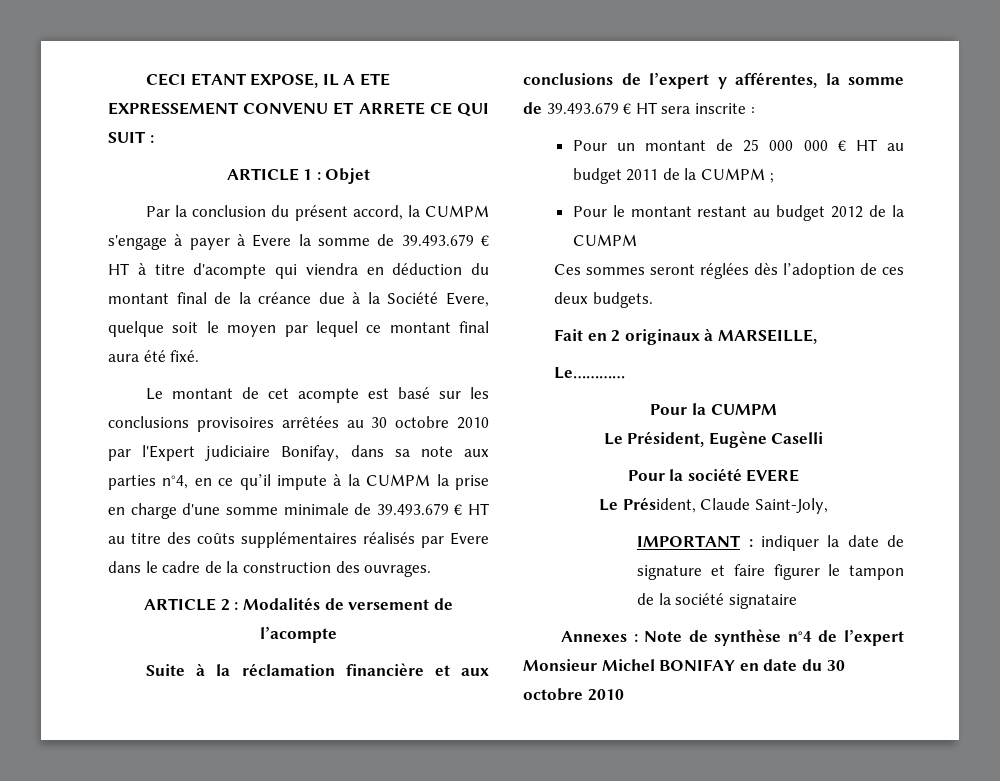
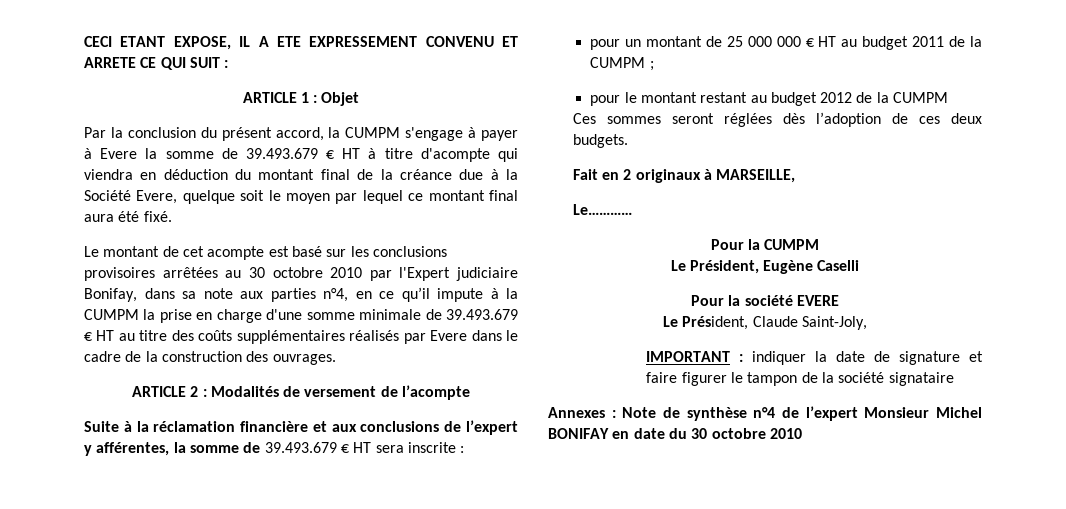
[572,140,607,151] Pour -> [590,39,621,50] pour
[572,206,607,217] Pour -> [590,95,621,106] pour

